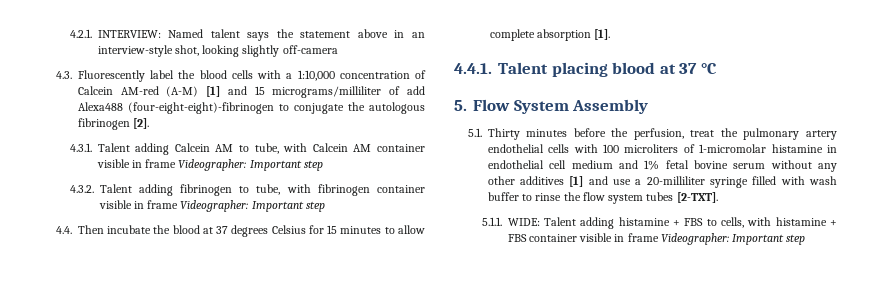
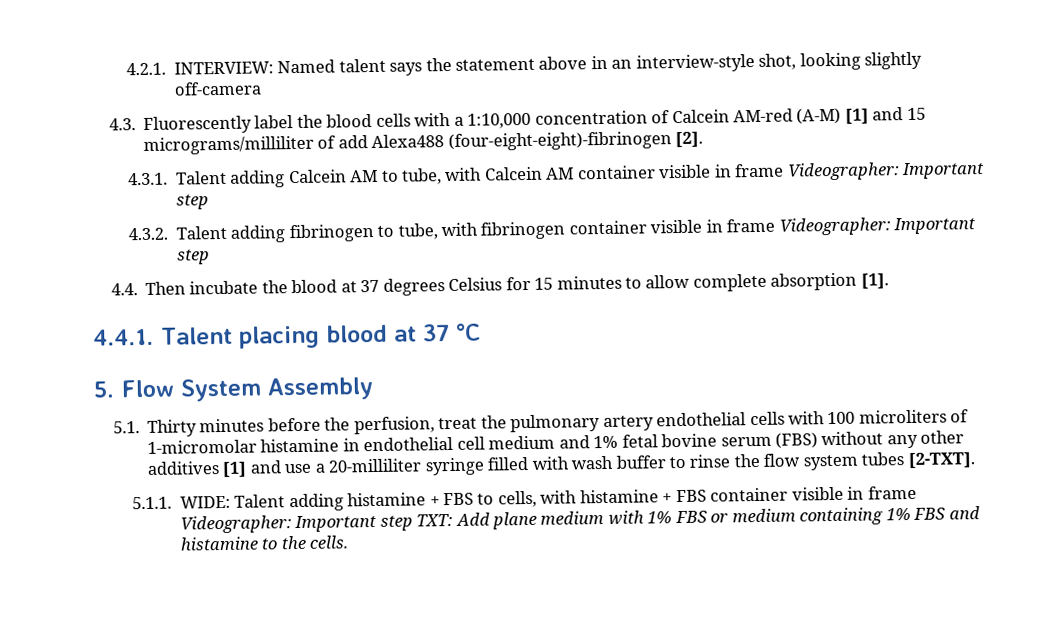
[278,102,425,114] [77,118,130,130] to conjugate the autologous fibrinogen -> (672, 141) none
(766, 166) none -> [774,432,818,449] (FBS)
(806, 239) none -> [416,506,980,530] [179,535,349,551] TXT: Add plane medium with 1% FBS or medium containing 1% FBS and histamine to the cells.

